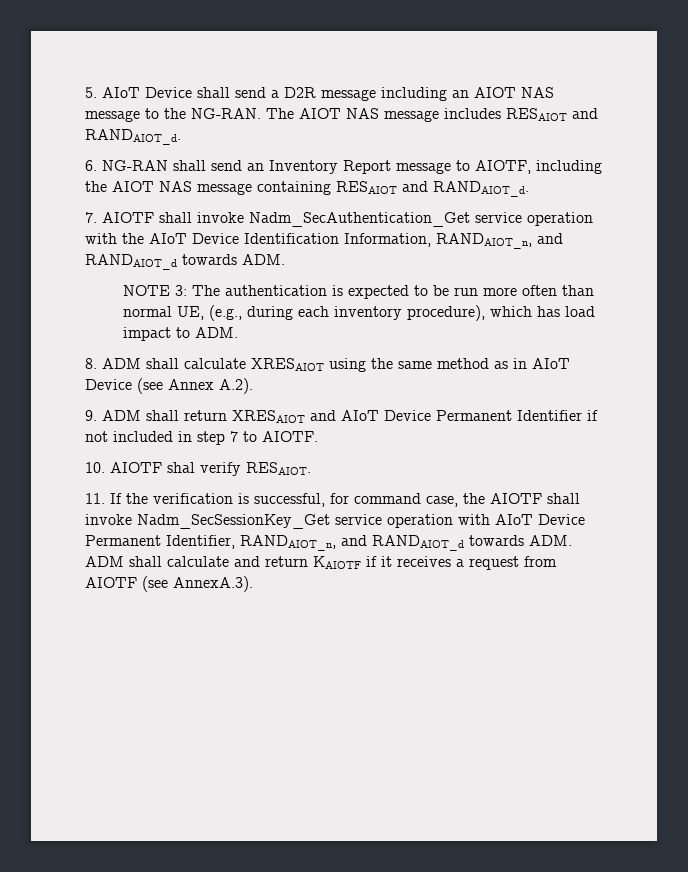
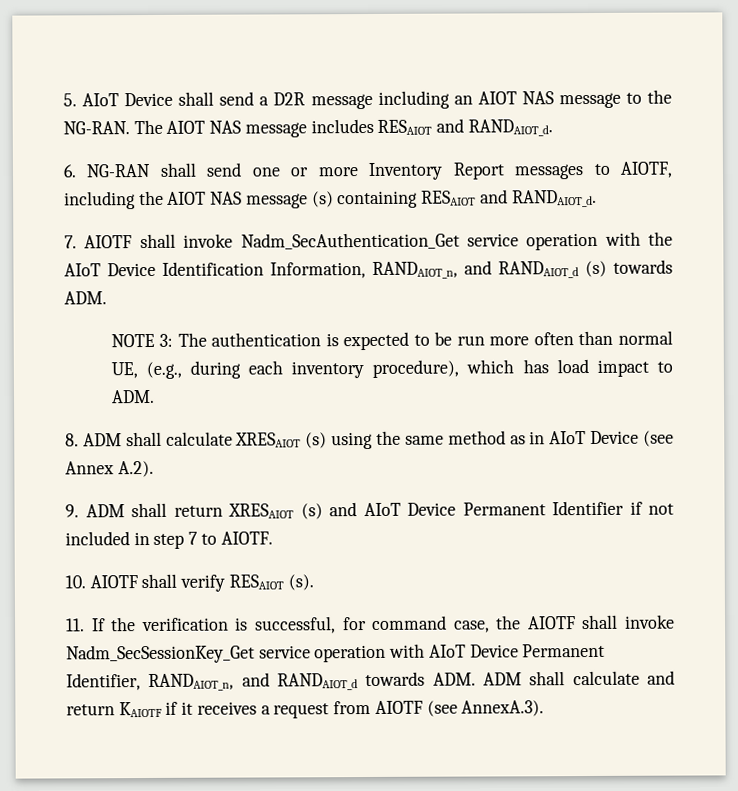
[247,163,264,171] an -> [251,167,359,177] one or more
[396,162,451,174] message -> [514,164,585,180] messages
(252, 189) none -> [311,191,334,208] (s)
(177, 262) none -> [585,260,607,278] (s)
(324, 364) none -> [305,432,328,449] (s)
(305, 416) none -> [300,503,323,520] (s)
[167,462,311,476] shal verify RESAIOT. -> [141,573,314,592] shall verify RESAIOT (s).

